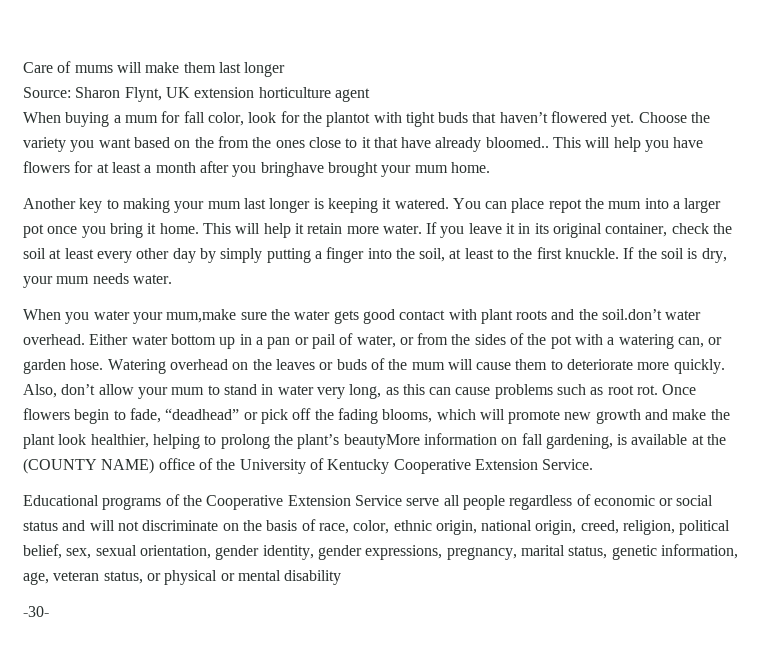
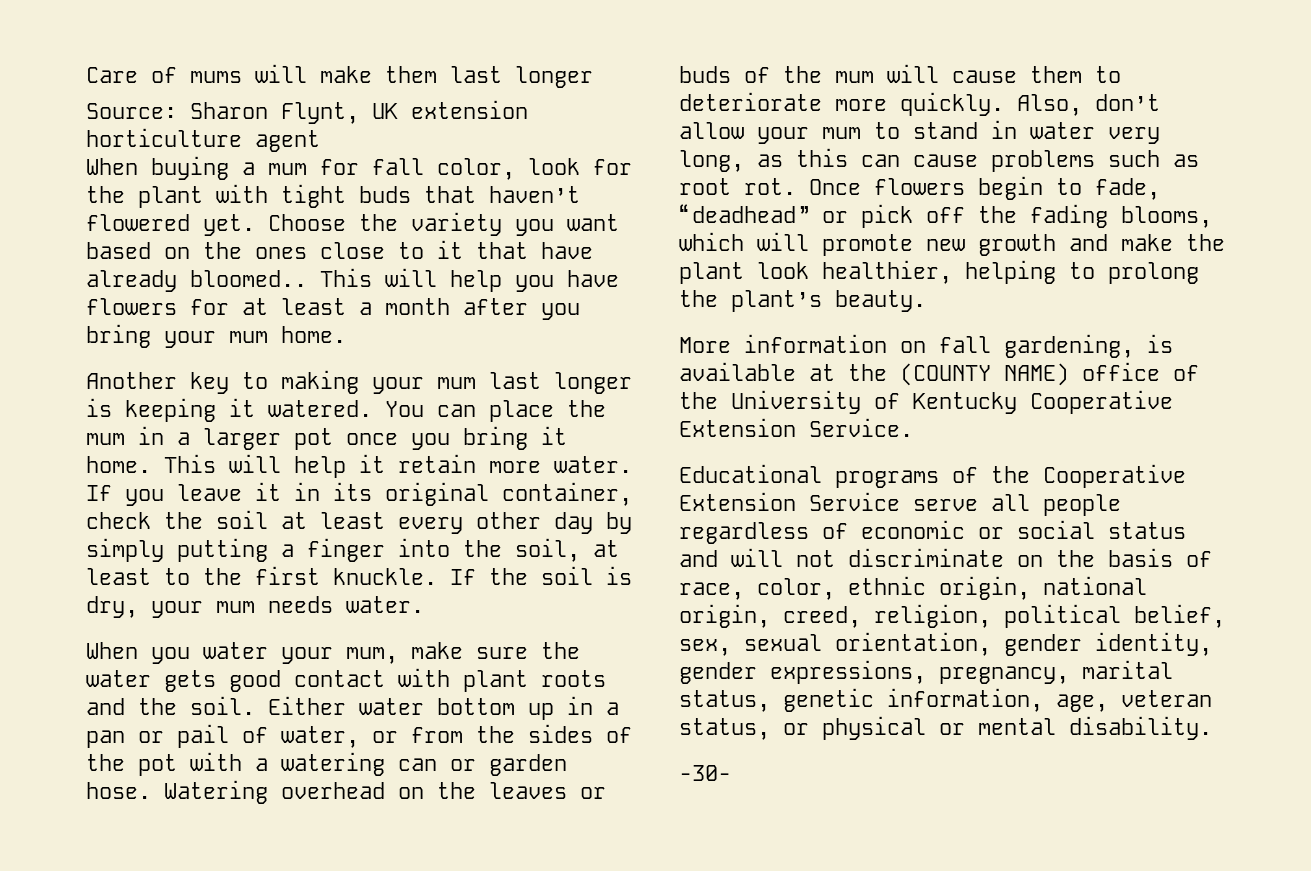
[326,112,371,127] plantot -> [138,186,203,208] plant
[217,136,272,148] from the -> (242, 250) none
[260,162,378,177] bringhave brought -> [86,324,151,348] bring
[548,198,669,213] repot the mum into -> [567,400,606,417] [86,426,164,445] the mum in
[166,309,237,323] mum,make -> [346,642,463,664] mum, make
[602,309,702,320] [23,334,85,345] soil.don’t water overhead. -> [190,696,255,715] soil.
[678,337,705,348] can, -> [398,758,437,771] can
[343,434,420,449] beautyMore -> [835,290,926,312] [679,337,731,353] beauty. // More
[284,570,342,585] disability -> [1069,716,1212,740] disability.

